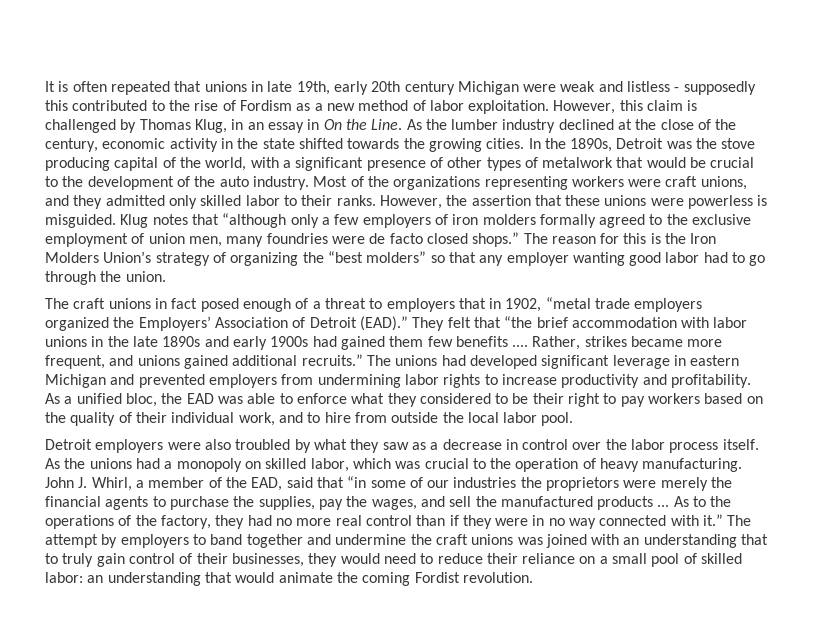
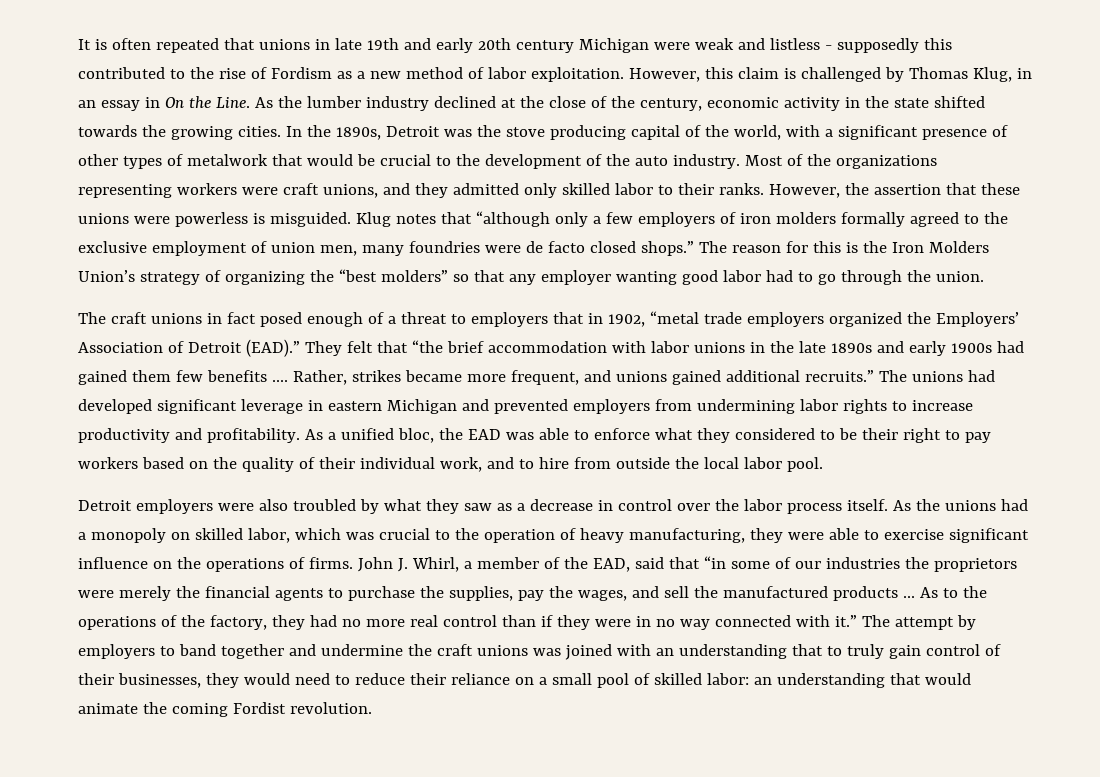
[296,81,330,95] 19th, -> [366,38,431,50] 19th and
[642,458,743,472] manufacturing. -> [628,528,1029,543] [78,557,353,572] manufacturing, they were able to exercise significant influence on the operations of firms.

